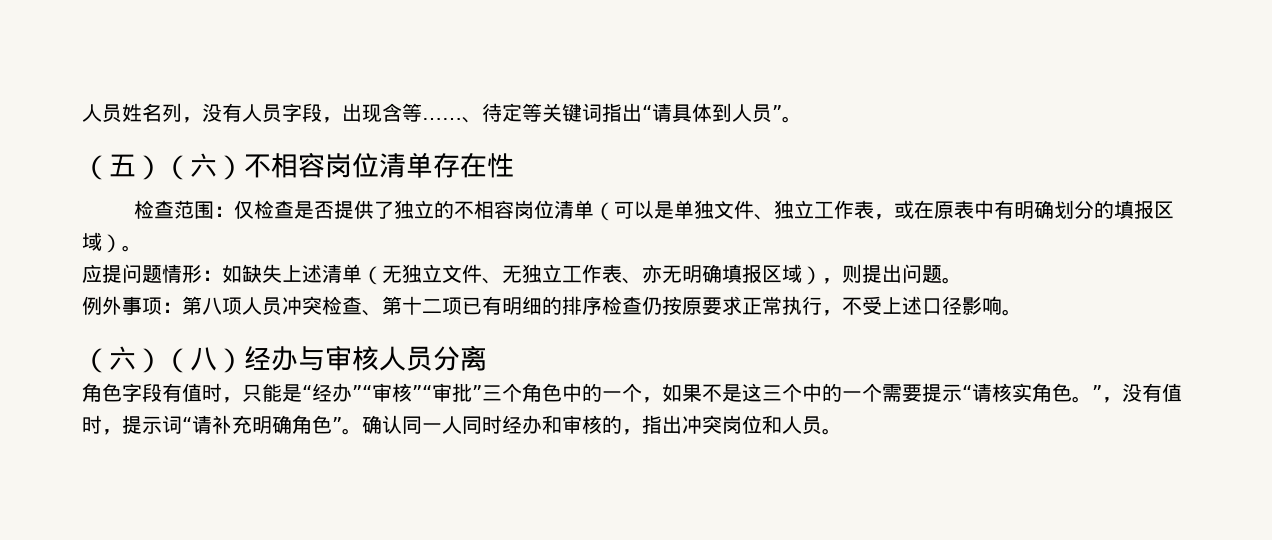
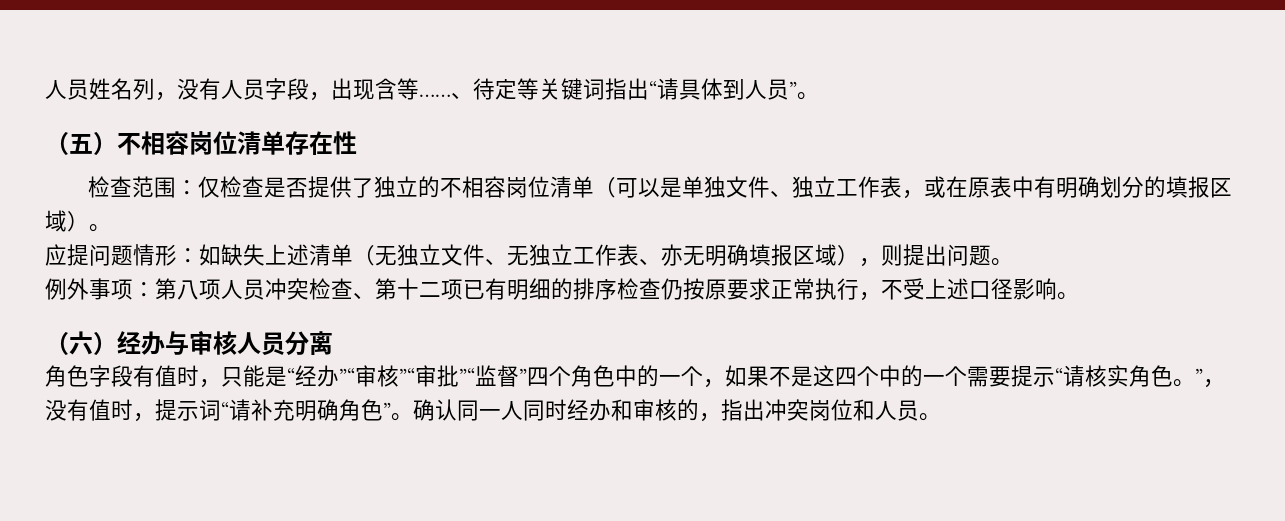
[163,153,244,180] （六） -> (117, 143) none
[163,347,244,373] （八） -> (117, 343) none
[472,385,502,401] ”三 -> [459,365,549,387] ”“监督”四
[762,385,782,401] 三 -> [835,367,857,386] 四

